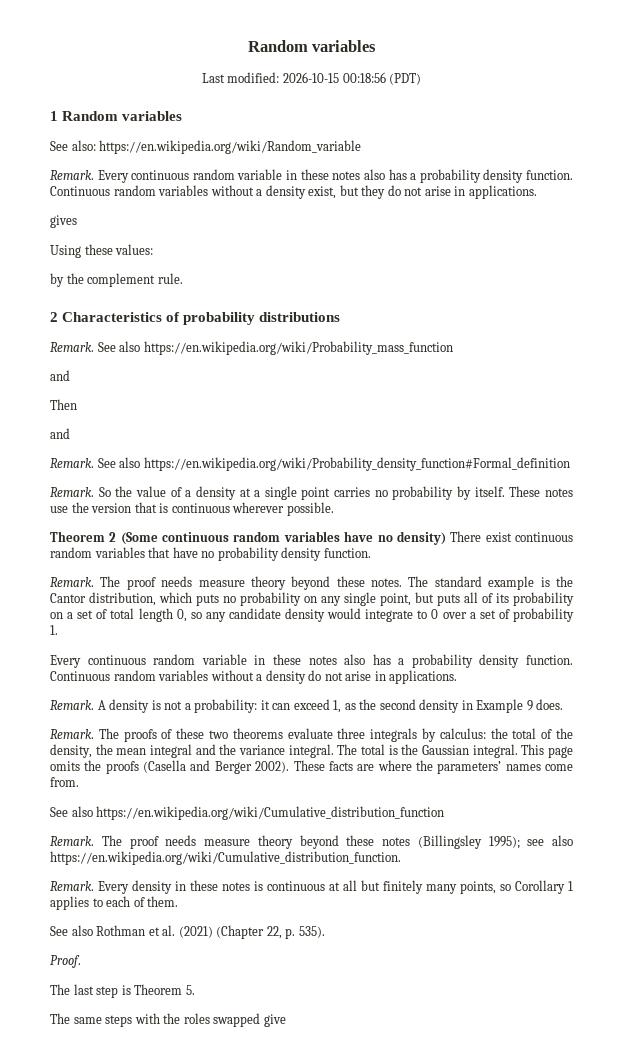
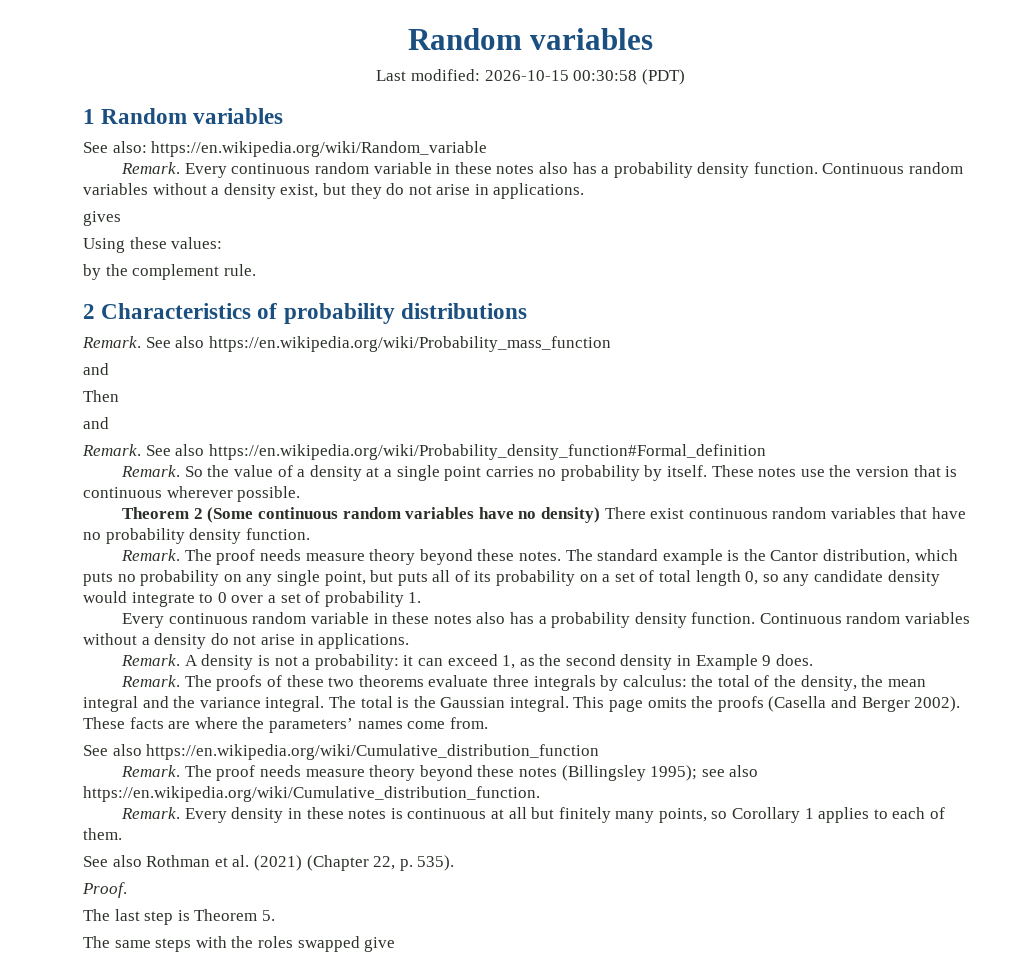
[342,72,386,83] 00:18:56 -> [573,70,638,81] 00:30:58

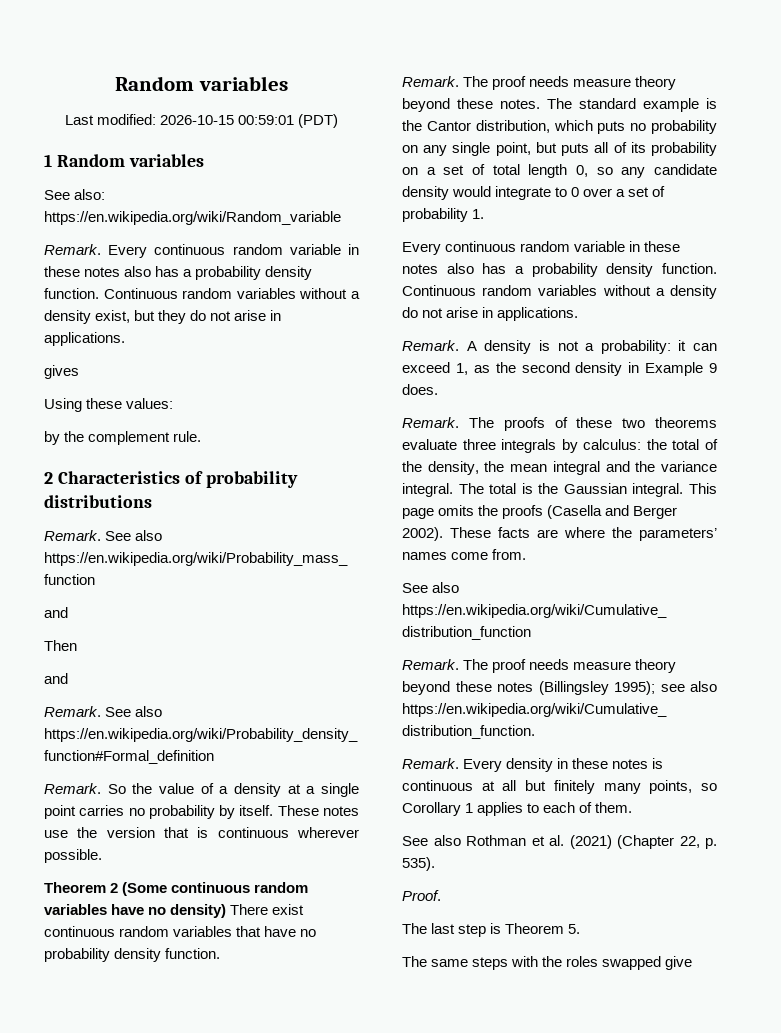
[573,70,638,81] 00:30:58 -> [238,115,295,125] 00:59:01

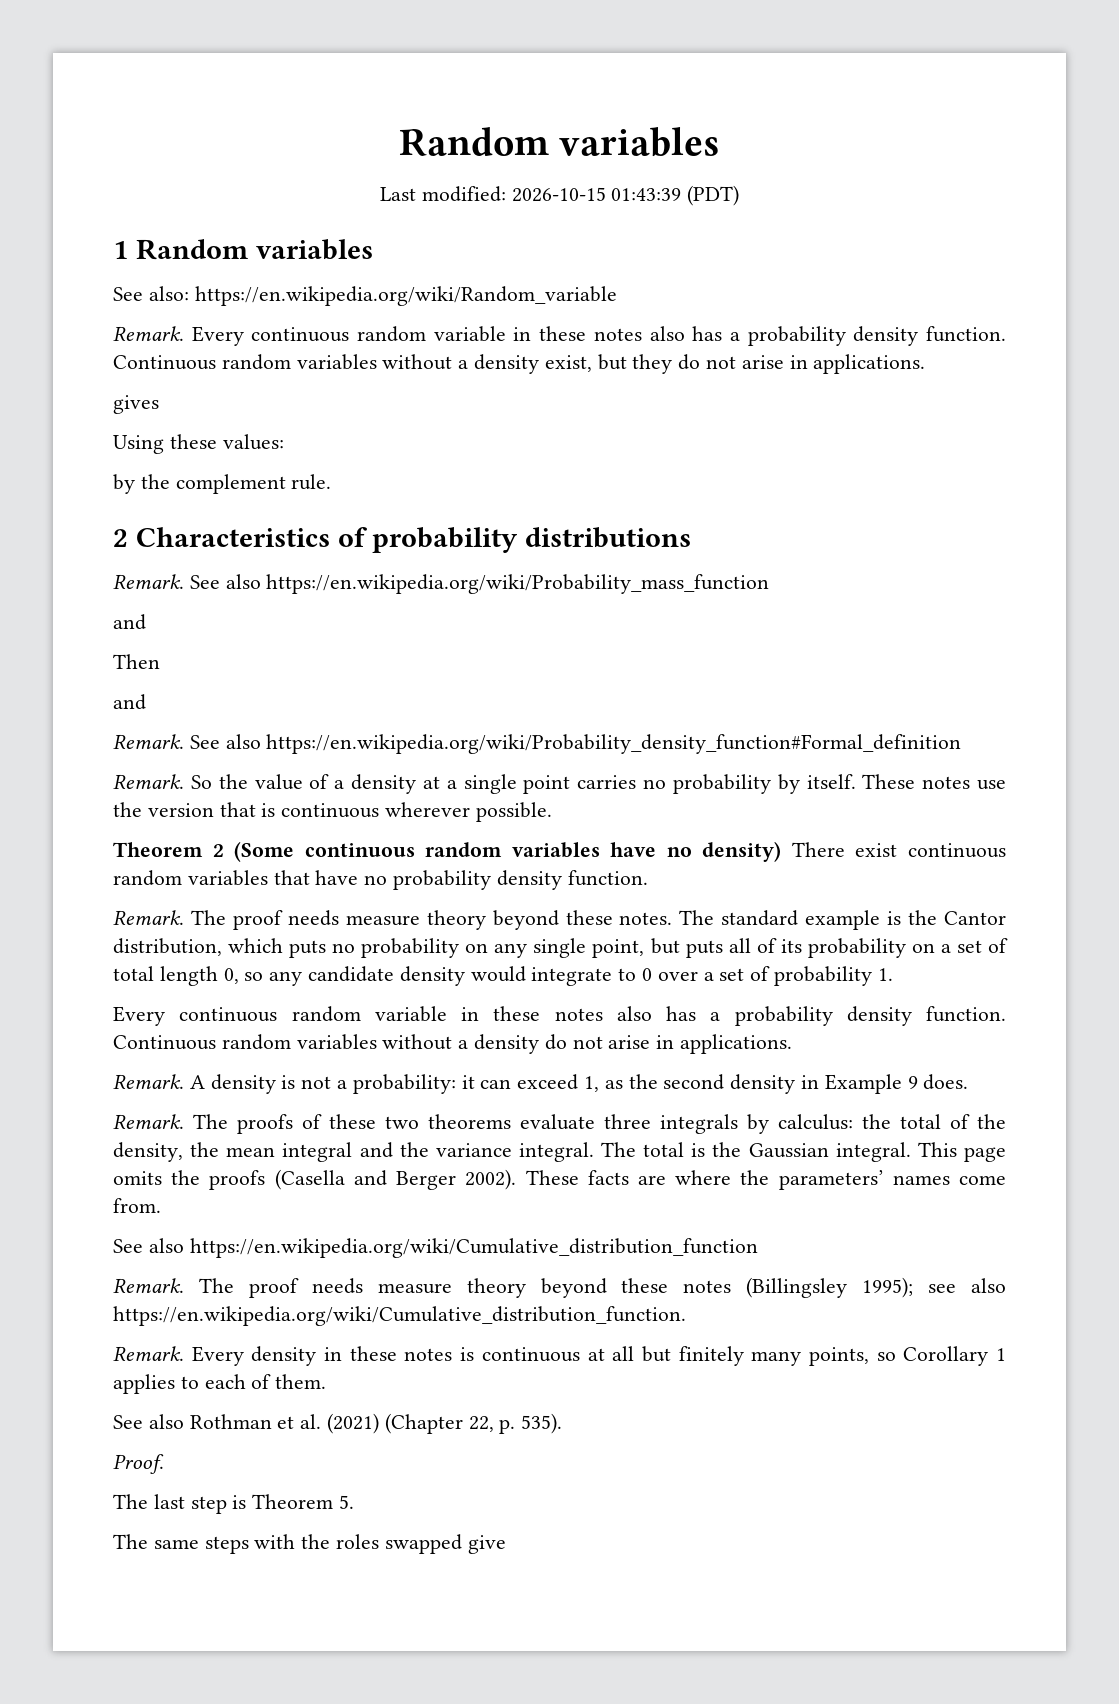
[238,115,295,125] 00:59:01 -> [611,188,682,201] 01:43:39

